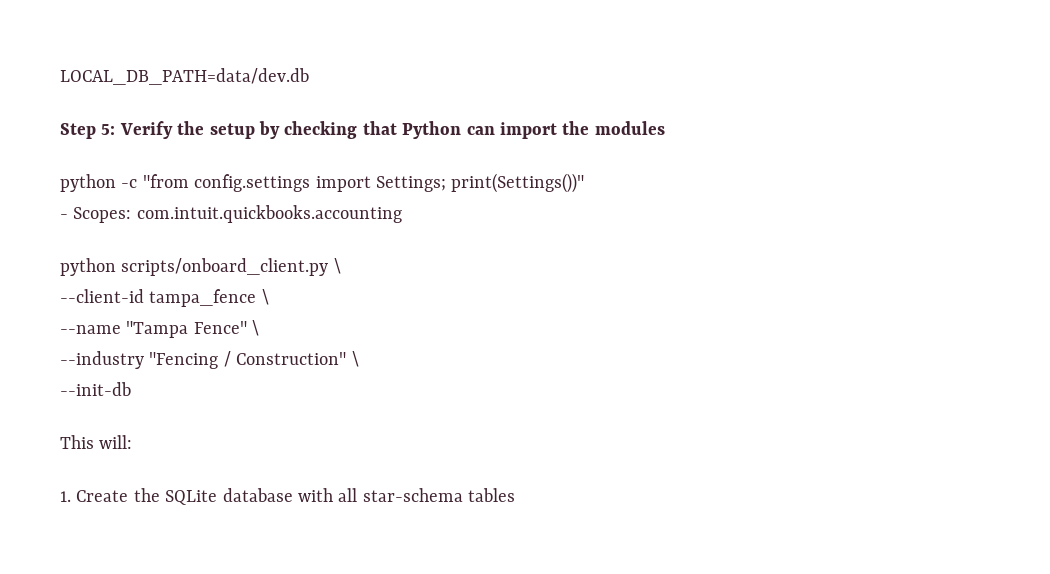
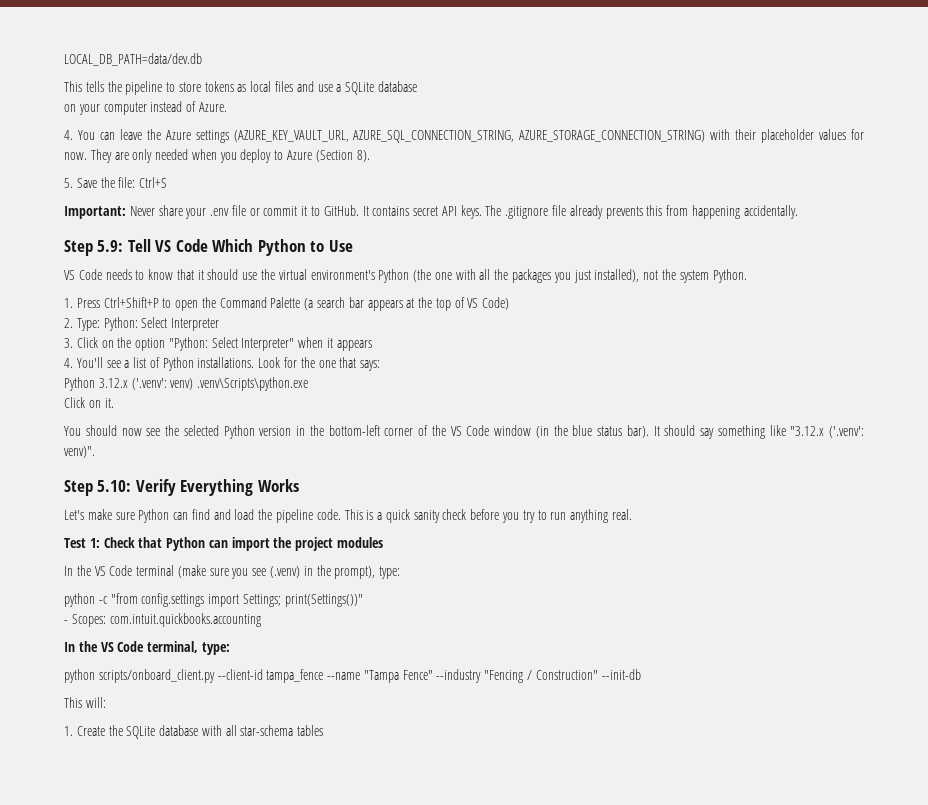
[60,121,358,139] Step 5: Verify the setup by checking -> [64,81,417,95] [64,101,227,115] [64,129,865,143] [64,149,370,163] [64,177,168,188] [64,205,798,219] [64,239,353,256] [64,269,747,283] [64,297,510,311] [64,317,220,331] [64,337,372,351] [64,357,381,371] [64,377,309,391] [64,397,114,408] [64,425,864,439] [64,446,95,458] [64,479,299,496] [64,509,632,523] [64,537,135,548] This tells the pipeline to store tokens as local files and use a SQLite database // on your computer instead of Azure. // 4. You can leave the Azure settings (AZURE_KEY_VAULT_URL, AZURE_SQL_CONNECTION_STRING, AZURE_STORAGE_CONNECTION_STRING) with their placeholder values for now. They are only needed when you deploy to Azure (Section 8). // 5. Save the file: Ctrl+S // Important: Never share your .env file or commit it to GitHub. It contains secret API keys. The .gitignore file already prevents this from happening accidentally. // Step 5.9: Tell VS Code Which Python to Use // VS Code needs to know that it should use the virtual environment's Python (the one with all the packages you just installed), not the system Python. // 1. Press Ctrl+Shift+P to open the Command Palette (a search bar appears at the top of VS Code) // 2. Type: Python: Select Interpreter // 3. Click on the option "Python: Select Interpreter" when it appears // 4. You'll see a list of Python installations. Look for the one that says: // Python 3.12.x ('.venv': venv) .venv\Scripts\python.exe // Click on it. // You should now see the selected Python version in the bottom-left corner of the VS Code window (in the blue status bar). It should say something like "3.12.x ('.venv': venv)". // Step 5.10: Verify Everything Works // Let's make sure Python can find and load the pipeline code. This is a quick sanity check before you try to run anything real. // Test 1: Check
(590, 128) none -> [295,537,334,551] project
(665, 128) none -> [64,565,401,579] // In the VS Code terminal (make sure you see (.venv) in the prompt), type:
(402, 214) none -> [64,641,230,655] // In the VS Code terminal, type:
[333,258,341,274] \ // -> (215, 676) none
[261,289,269,305] \ // -> (324, 676) none
[252,320,260,336] \ // -> (433, 675) none
[351,351,359,367] \ // -> (598, 675) none

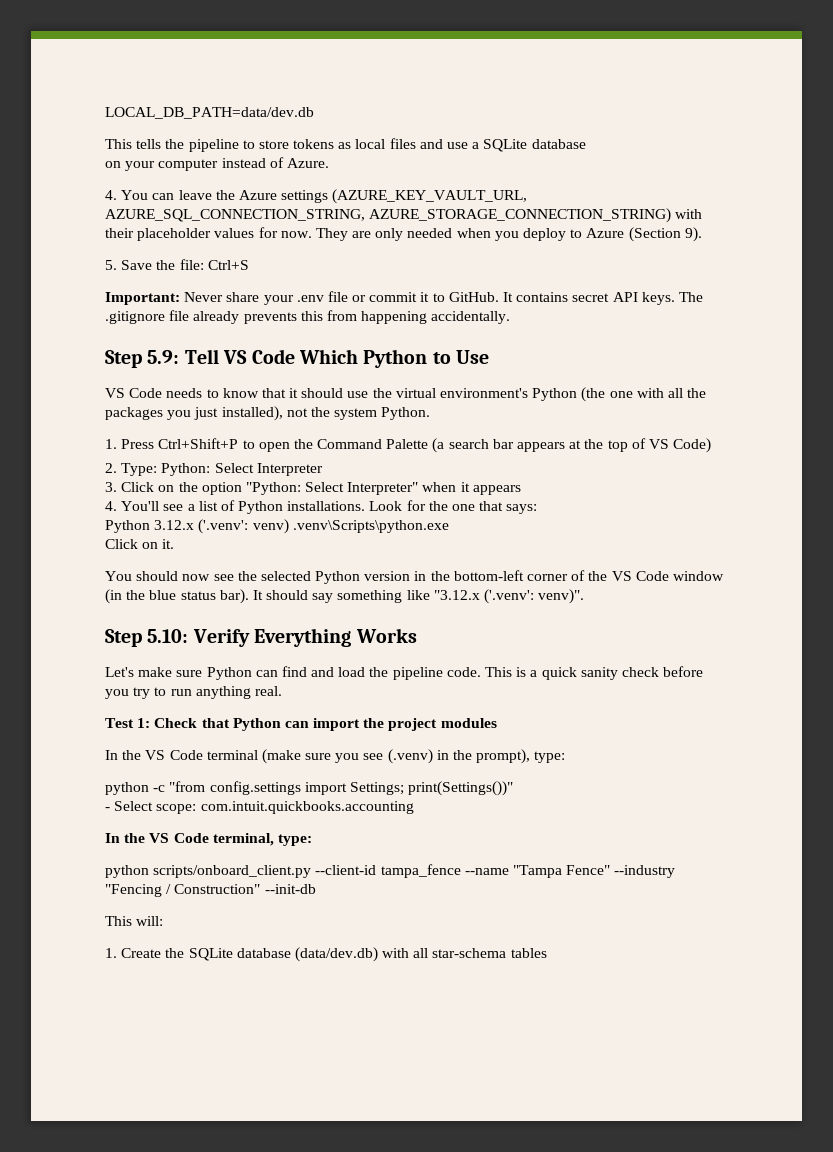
[356,150,370,162] 8). -> [684,227,702,242] 9).
[71,614,106,627] Scopes: -> [114,801,197,814] Select scope:
(199, 730) none -> [294,947,378,962] (data/dev.db)

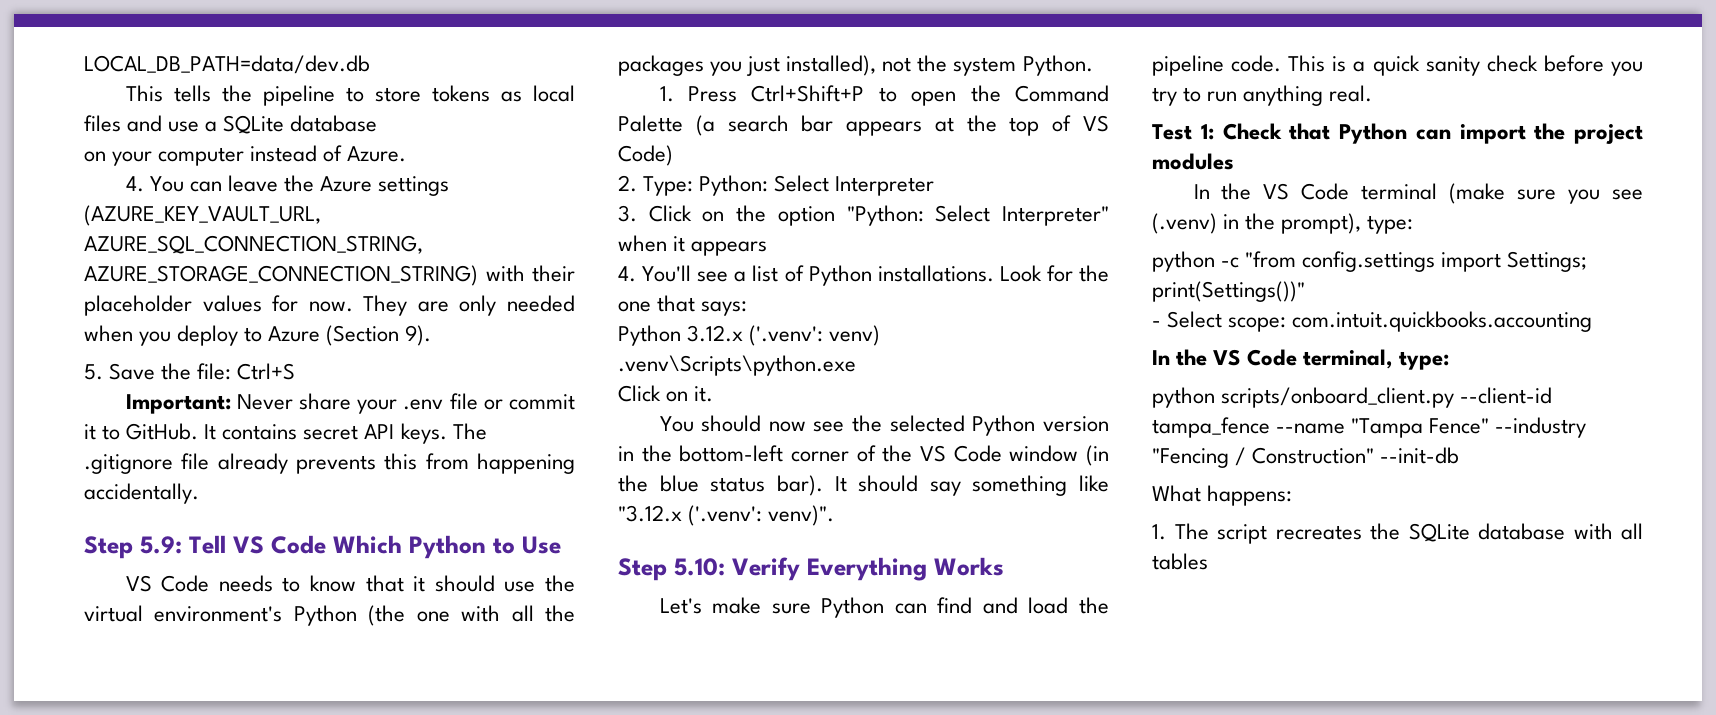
[105,916,164,926] [105,948,162,958] This will: // 1. Create -> [1152,485,1293,506] [1152,523,1362,544] What happens: // 1. The script recreates
[294,947,507,962] (data/dev.db) with all star-schema -> [1573,523,1643,540] with all

